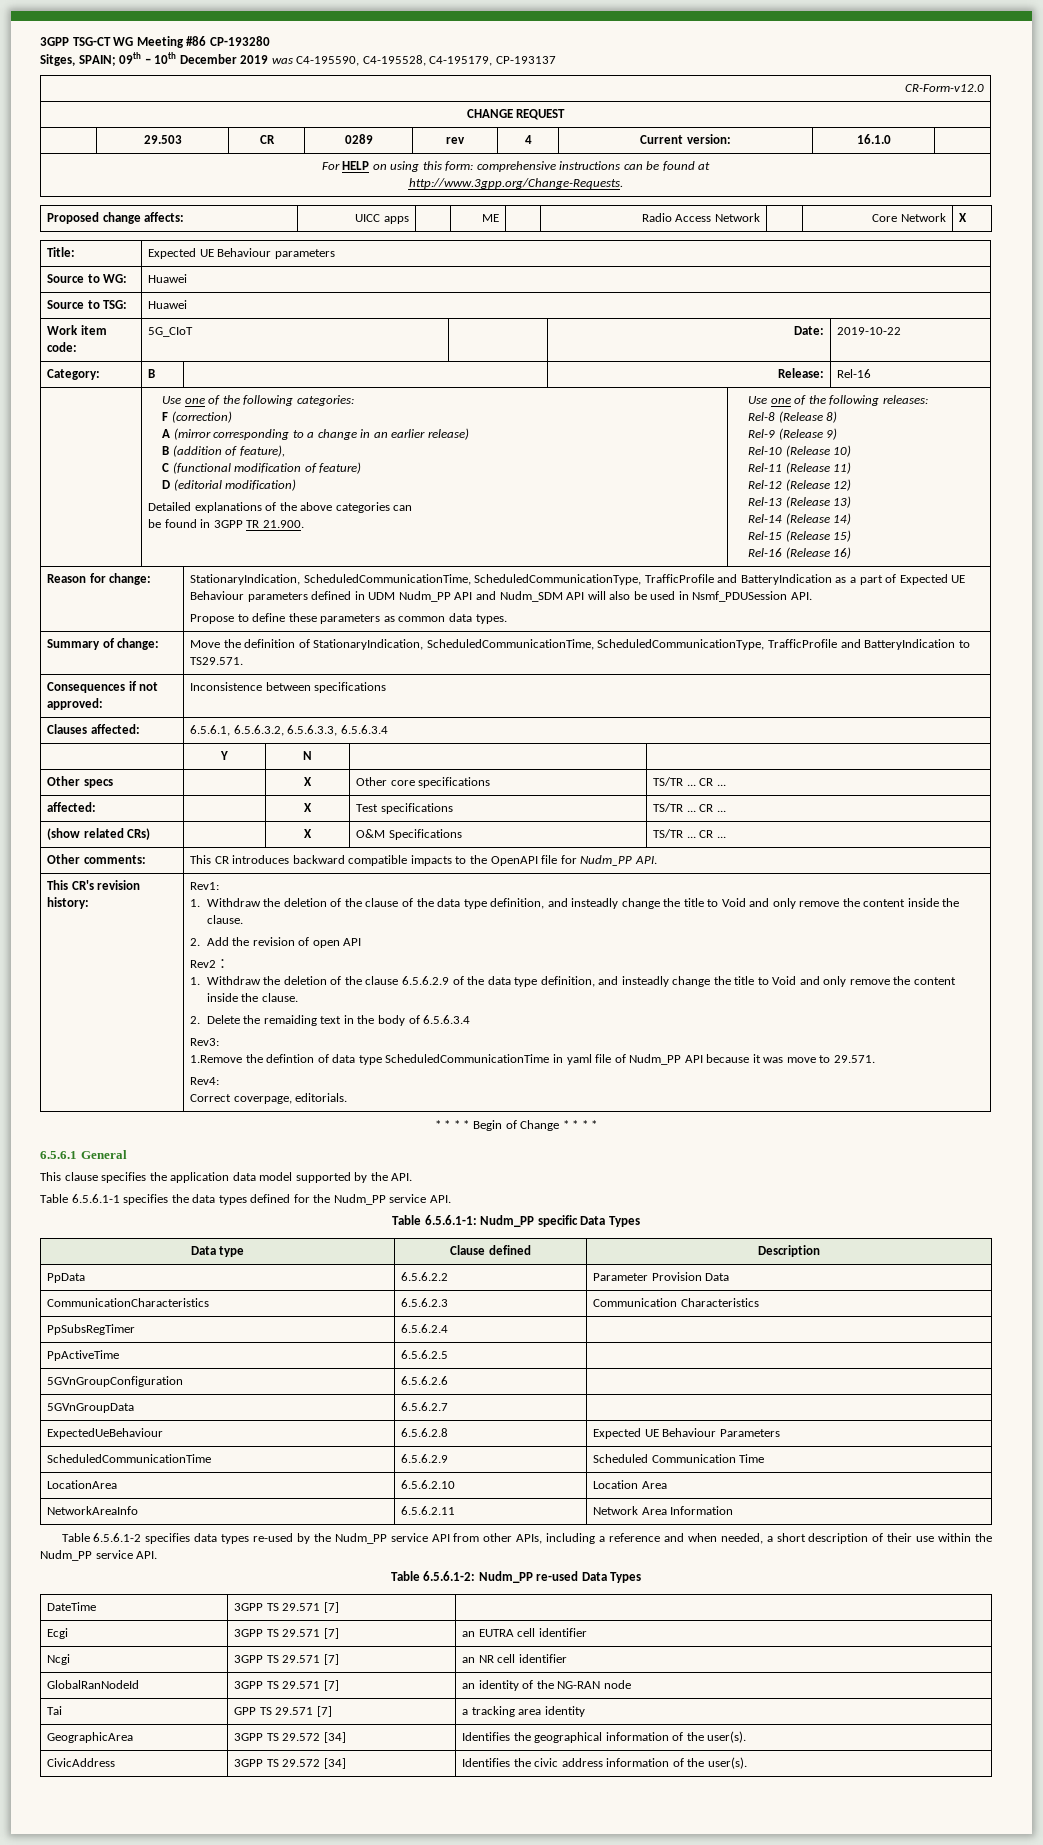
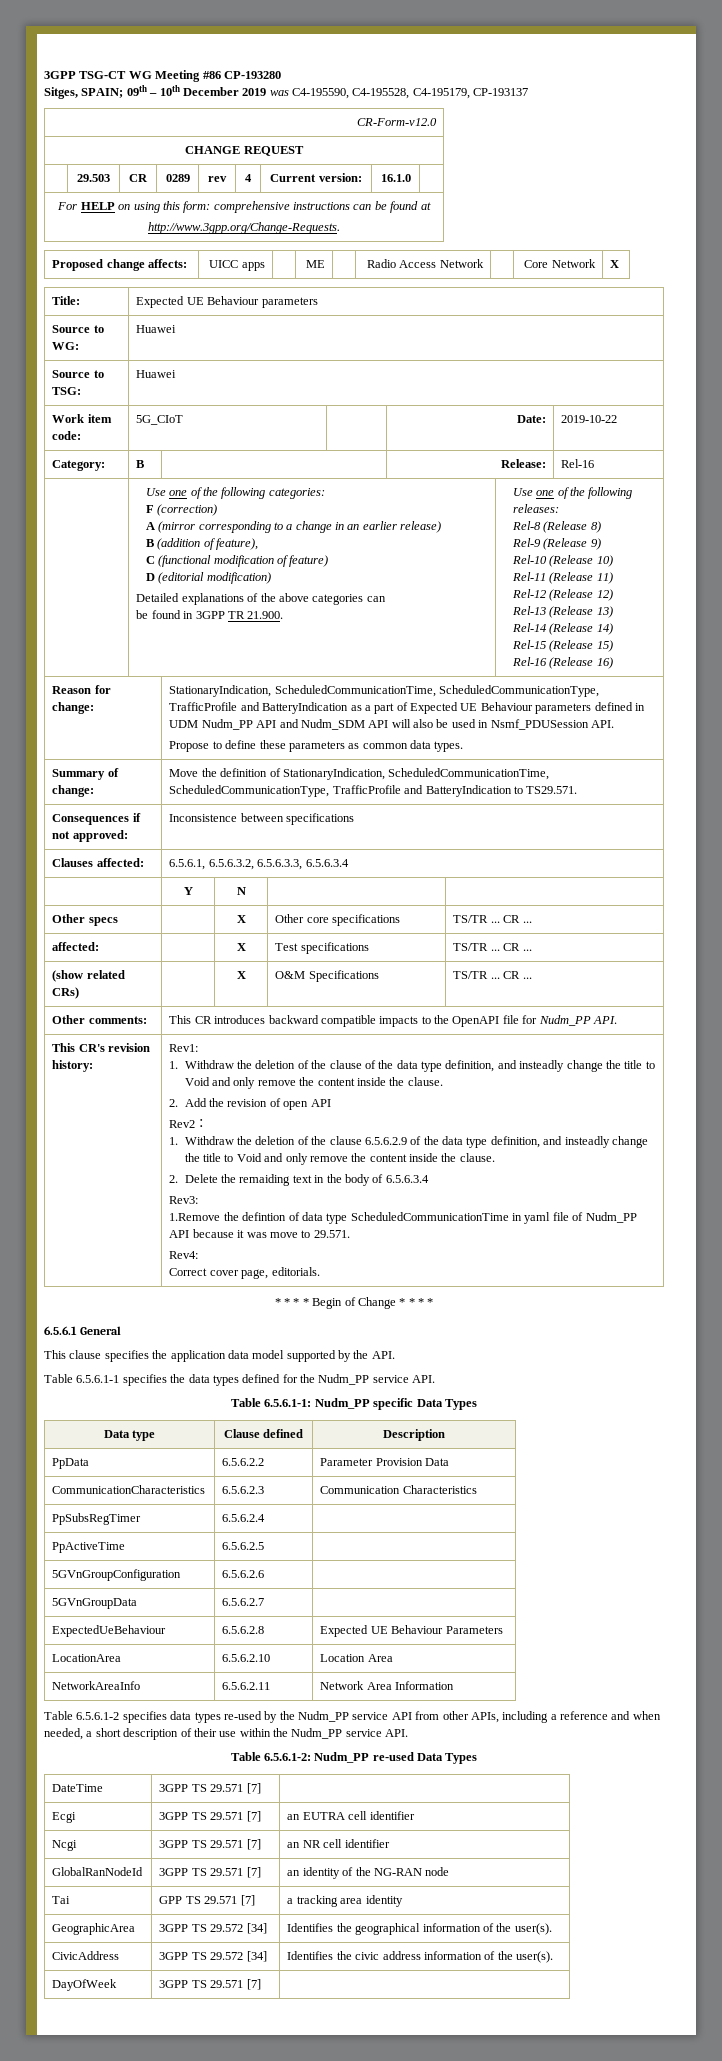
[233,1096,292,1104] coverpage, -> [209,1269,269,1279] cover page,
[47,1454,212,1463] [401,1454,449,1463] [593,1454,765,1463] // ScheduledCommunicationTime | 6.5.6.2.9 | Scheduled Communication Time -> (503, 1630) none
(747, 1763) none -> [52,1979,118,1991] [159,1979,261,1990] // DayOfWeek | 3GPP TS 29.571 [7] |

